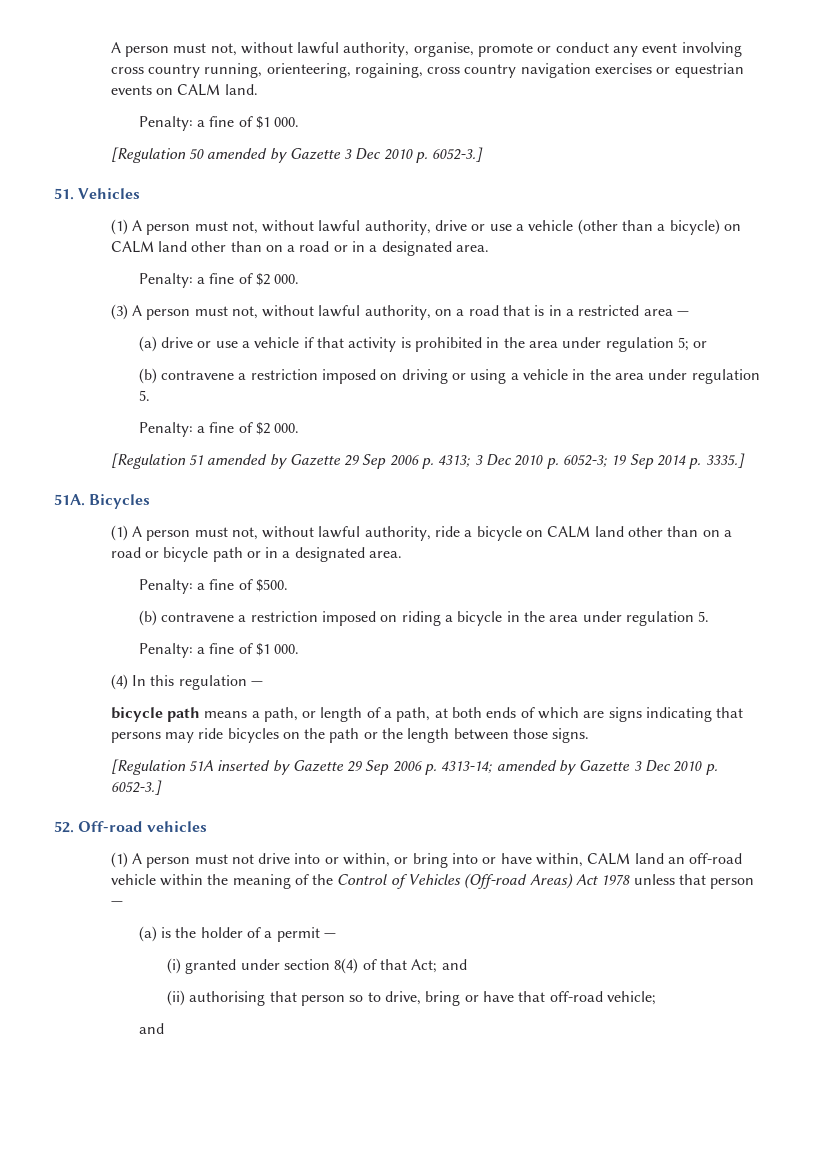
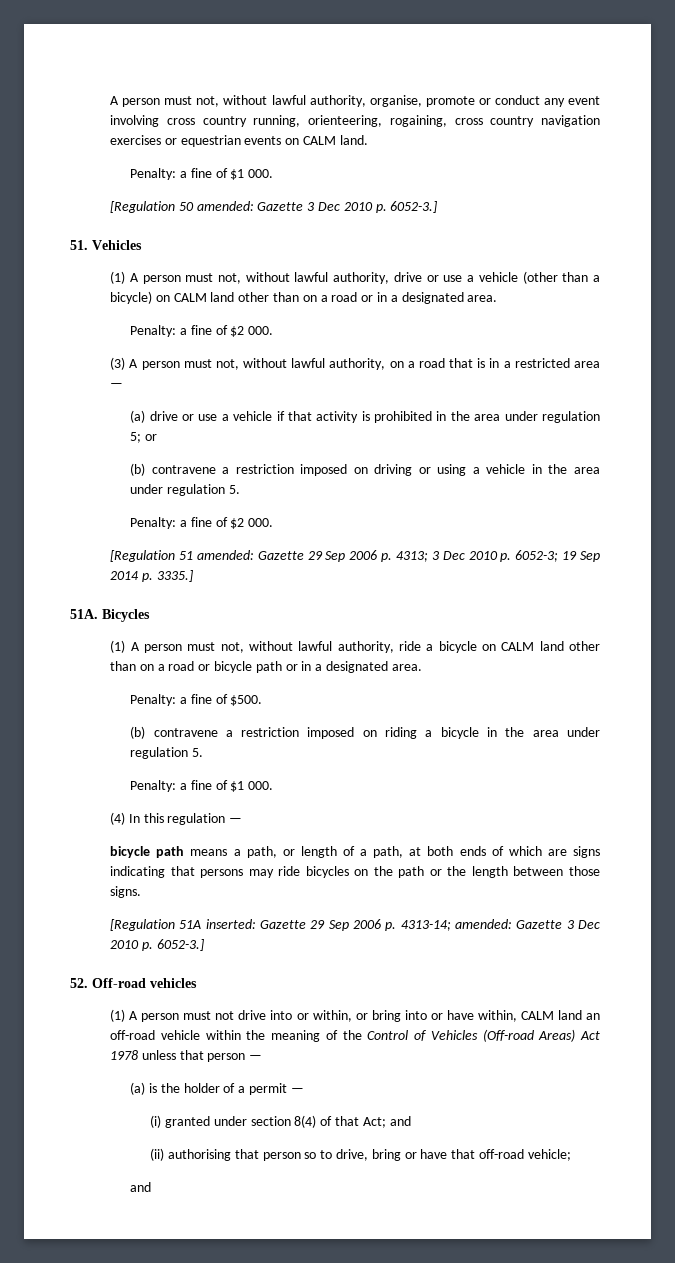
[207,148,287,163] amended by -> [196,201,254,211] amended:
[207,454,287,469] amended by -> [196,550,254,560] amended:
[217,760,290,775] inserted by -> [205,919,256,929] inserted:
[496,760,577,775] amended by -> [455,919,513,929] amended:

